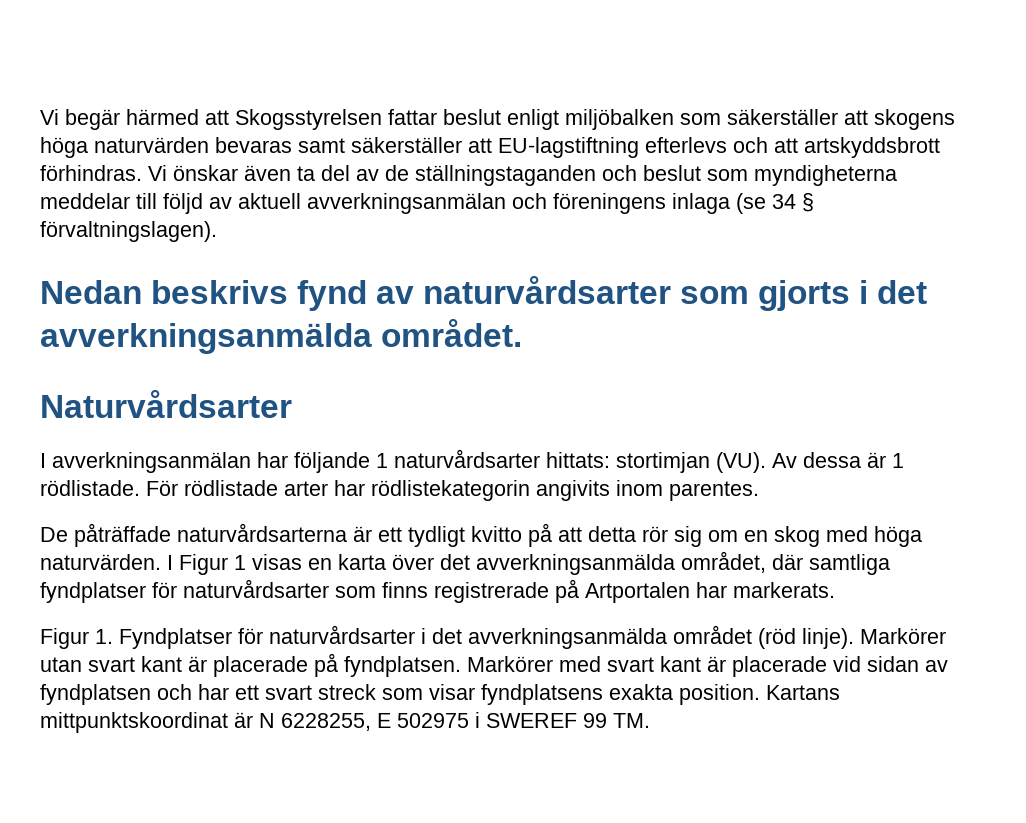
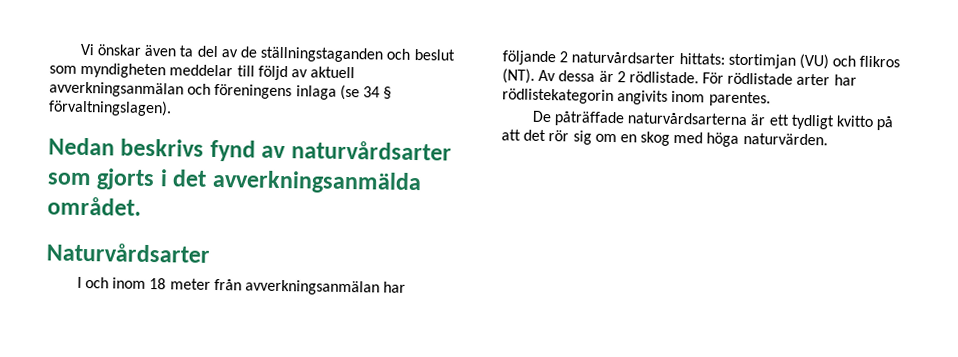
[40,109,955,130] [40,137,940,158] [40,165,167,181] Vi begär härmed att Skogsstyrelsen fattar beslut enligt miljöbalken som säkerställer att skogens höga naturvärden bevaras samt säkerställer att EU-lagstiftning efterlevs och att artskyddsbrott förhindras. Vi -> [79,43,94,56] Vi
[754,165,897,186] myndigheterna -> [80,62,167,79] myndigheten
(46, 460) none -> [85,277,242,291] och inom 18 meter från
[376,453,388,468] 1 -> [559,51,569,63] 2
[716,452,766,473] (VU). -> [798,53,901,70] [502,68,535,84] (VU) och flikros (NT).
[892,453,904,468] 1 -> [616,71,626,83] 2
[588,526,636,542] detta -> [523,129,547,142] det
[167,551,890,575] [40,579,835,603] [40,625,946,649] [40,653,948,677] [40,684,840,705] [40,712,650,733] I Figur 1 visas en karta över det avverkningsanmälda området, där samtliga fyndplatser för naturvårdsarter som finns registrerade på Artportalen har markerats. // Figur 1. Fyndplatser för naturvårdsarter i det avverkningsanmälda området (röd linje). Markörer utan svart kant är placerade på fyndplatsen. Markörer med svart kant är placerade vid sidan av fyndplatsen och har ett svart streck som visar fyndplatsens exakta position. Kartans mittpunktskoordinat är N 6228255, E 502975 i SWEREF 99 TM. -> (828, 139) none

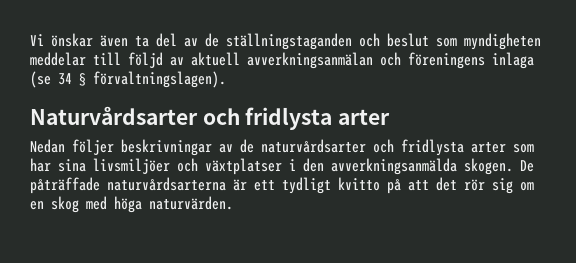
[48,137,452,162] [47,168,422,195] [47,196,141,216] [46,242,210,263] [76,276,407,296] [502,50,901,70] [502,68,857,86] [502,88,771,107] Nedan beskrivs fynd av naturvårdsarter som gjorts i det avverkningsanmälda området. // Naturvårdsarter // I och inom 18 meter från avverkningsanmälan har följande 2 naturvårdsarter hittats: stortimjan (VU) och flikros (NT). Av dessa är 2 rödlistade. För rödlistade arter har rödlistekategorin angivits inom parentes. // -> [30,106,391,130] [30,139,534,156] [30,158,513,175] Naturvårdsarter och fridlysta arter // Nedan följer beskrivningar av de naturvårdsarter och fridlysta arter som har sina livsmiljöer och växtplatser i den avverkningsanmälda skogen.

